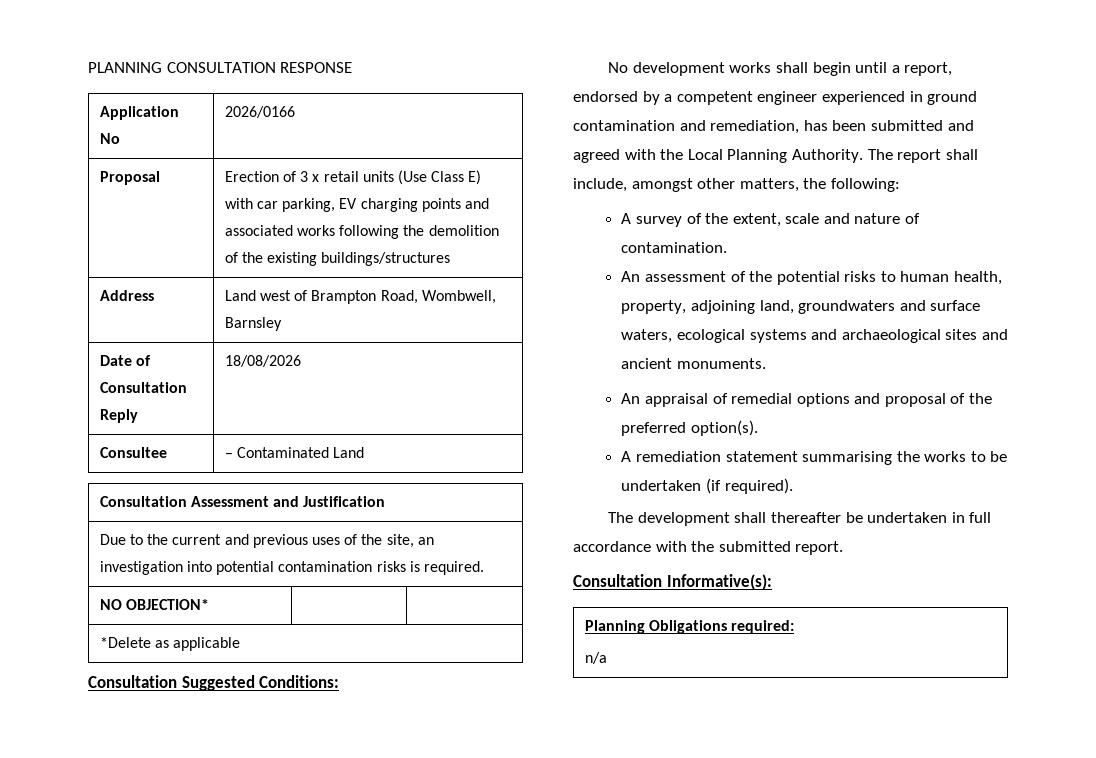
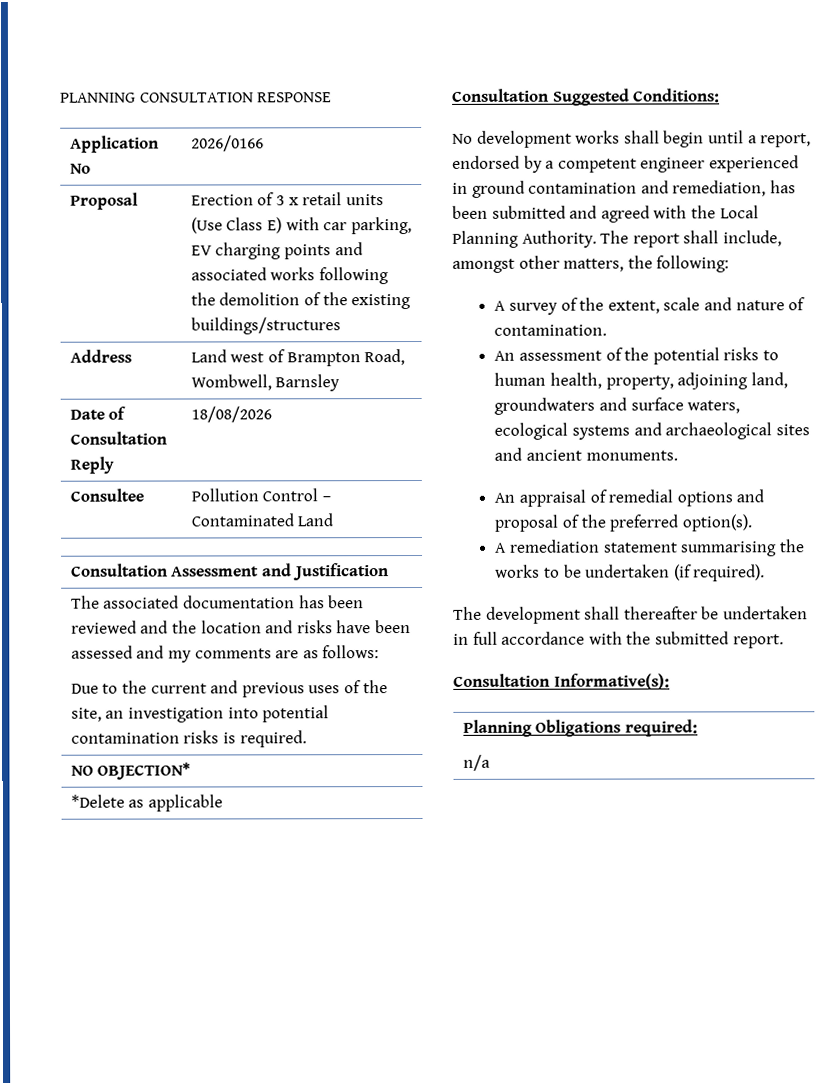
(167, 452) none -> [190,488,319,502] Pollution Control
(386, 501) none -> [70,595,365,609] [70,620,411,634] [70,645,380,663] The associated documentation has been reviewed and the location and risks have been assessed and my comments are as follows: //

